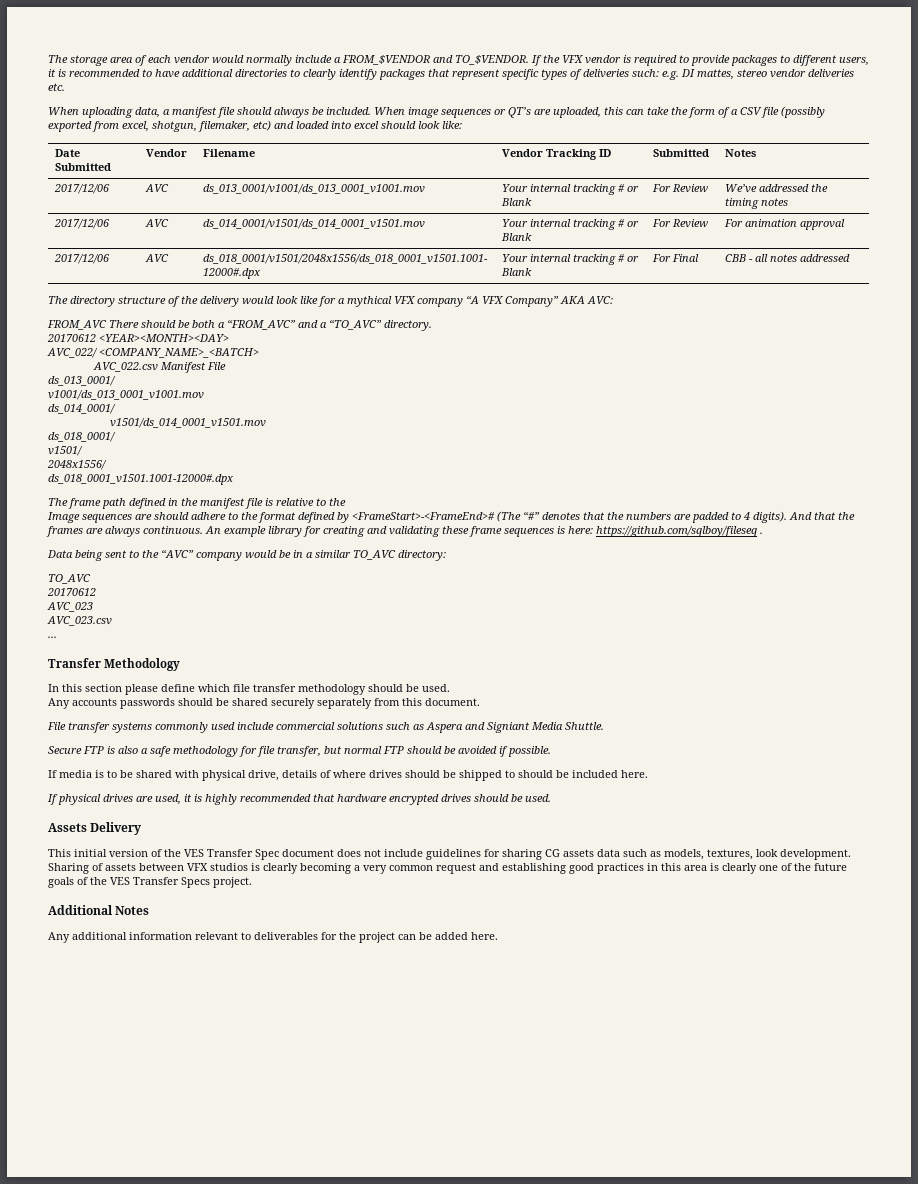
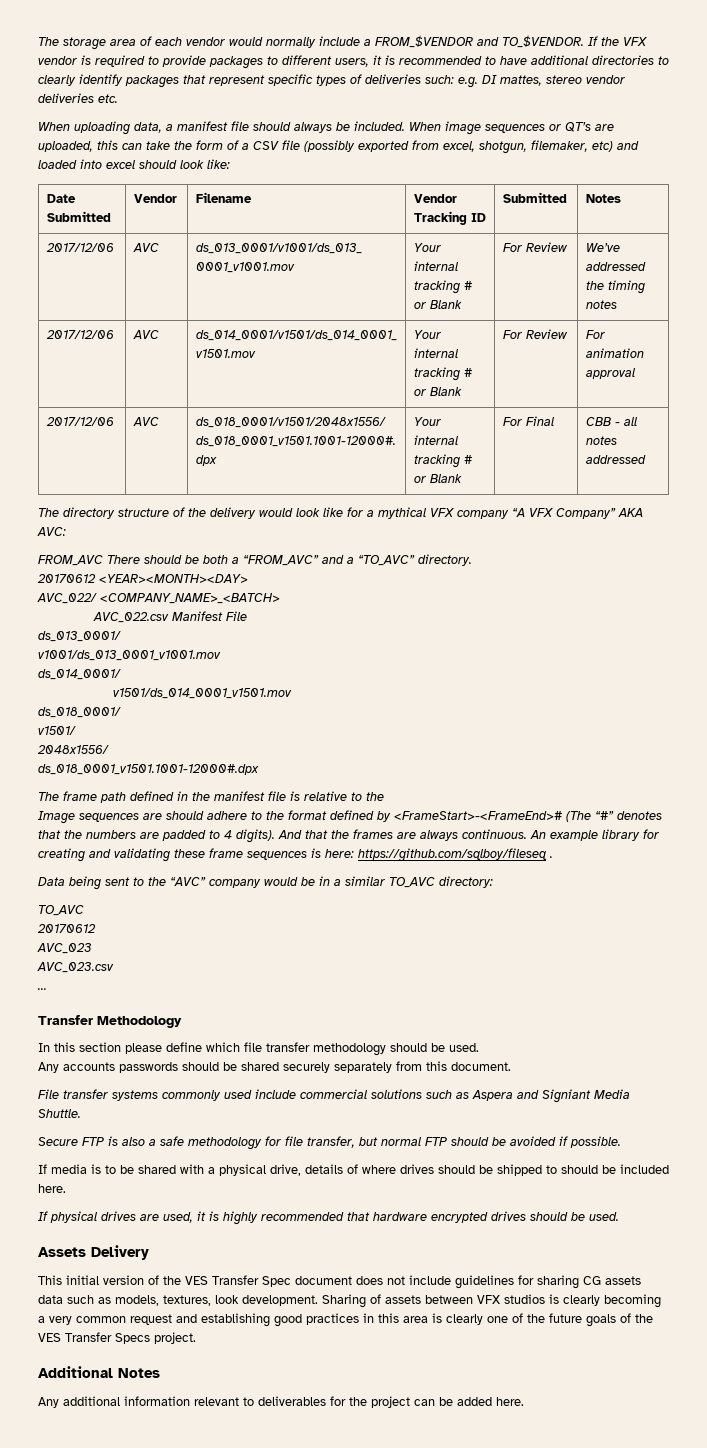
(199, 774) none -> [208,1167,215,1174] a

